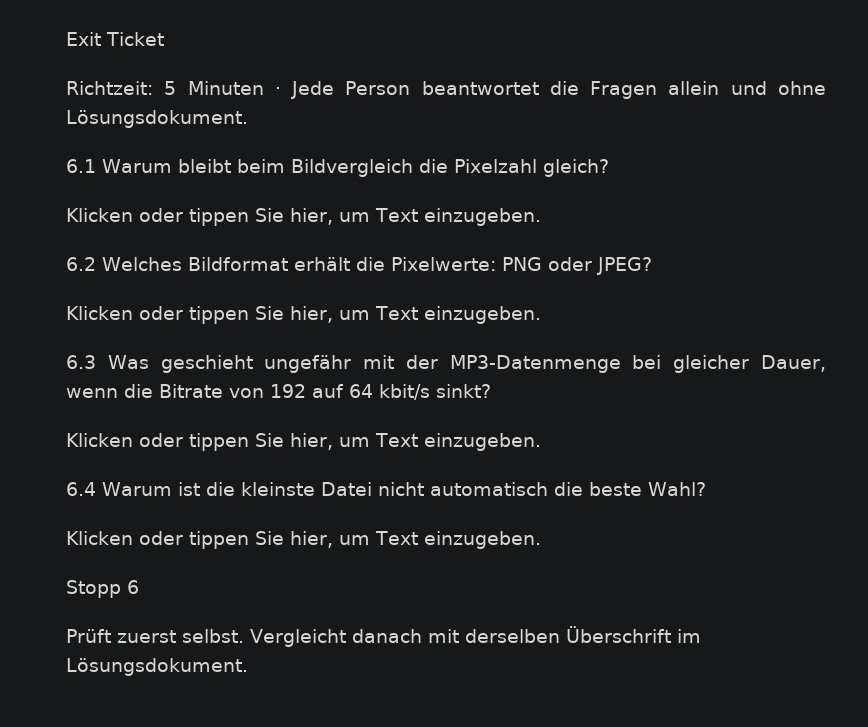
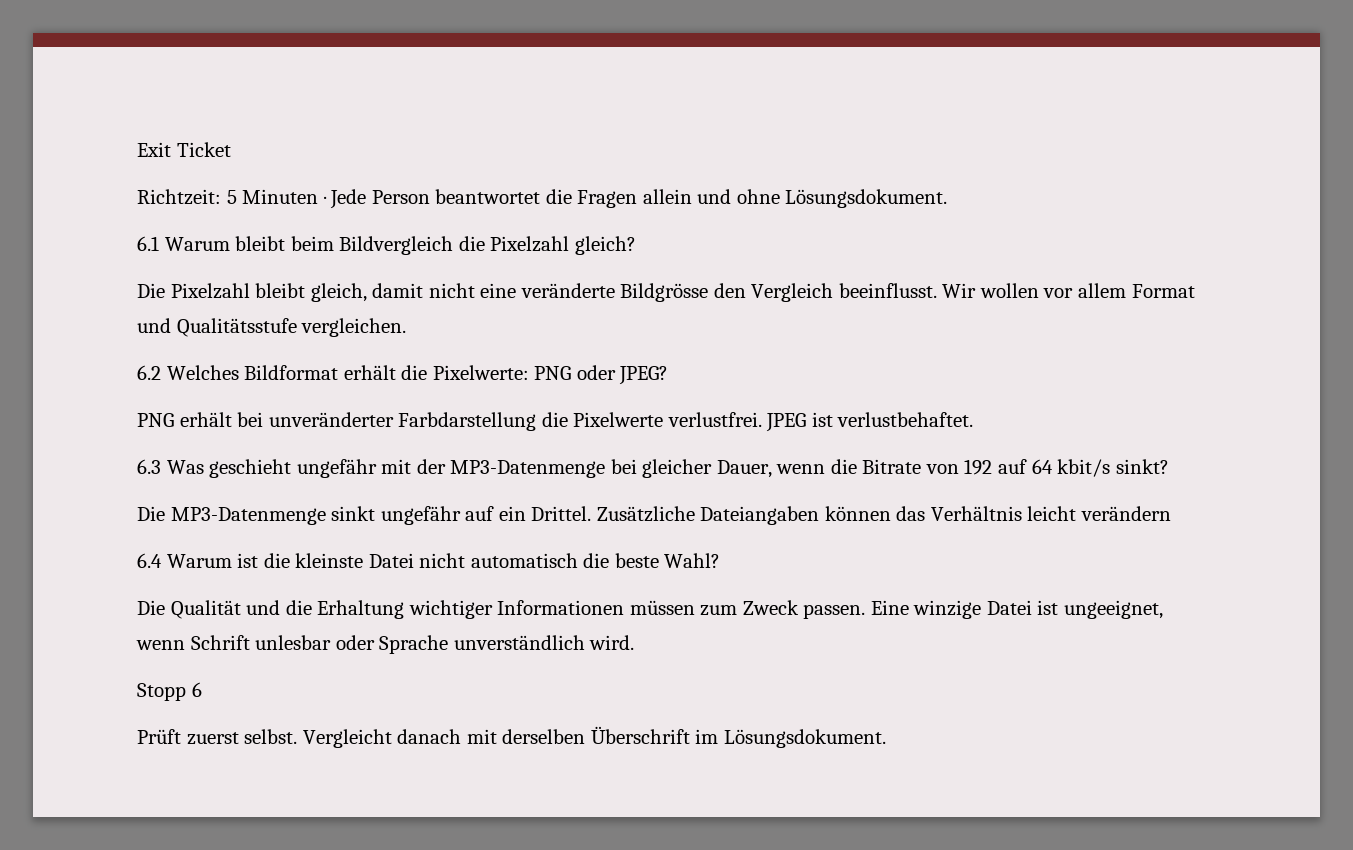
[66,208,541,226] Klicken oder tippen Sie hier, um Text einzugeben. -> [137,283,1195,302] [137,318,407,337] Die Pixelzahl bleibt gleich, damit nicht eine veränderte Bildgrösse den Vergleich beeinflusst. Wir wollen vor allem Format und Qualitätsstufe vergleichen.
[66,306,541,324] Klicken oder tippen Sie hier, um Text einzugeben. -> [137,412,974,432] PNG erhält bei unveränderter Farbdarstellung die Pixelwerte verlustfrei. JPEG ist verlustbehaftet.
[66,433,541,451] Klicken oder tippen Sie hier, um Text einzugeben. -> [137,506,1171,525] Die MP3-Datenmenge sinkt ungefähr auf ein Drittel. Zusätzliche Dateiangaben können das Verhältnis leicht verändern
[66,531,541,549] Klicken oder tippen Sie hier, um Text einzugeben. -> [137,600,1164,619] [136,635,635,654] Die Qualität und die Erhaltung wichtiger Informationen müssen zum Zweck passen. Eine winzige Datei ist ungeeignet, wenn Schrift unlesbar oder Sprache unverständlich wird.

